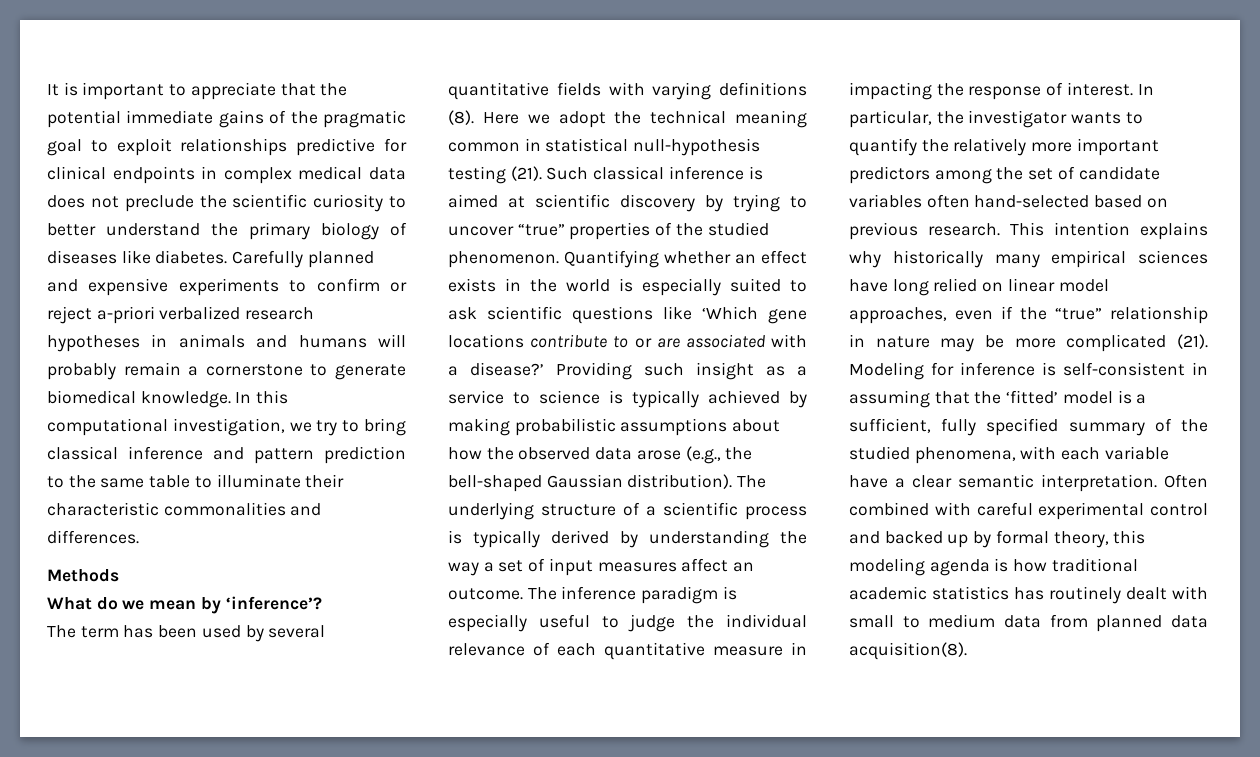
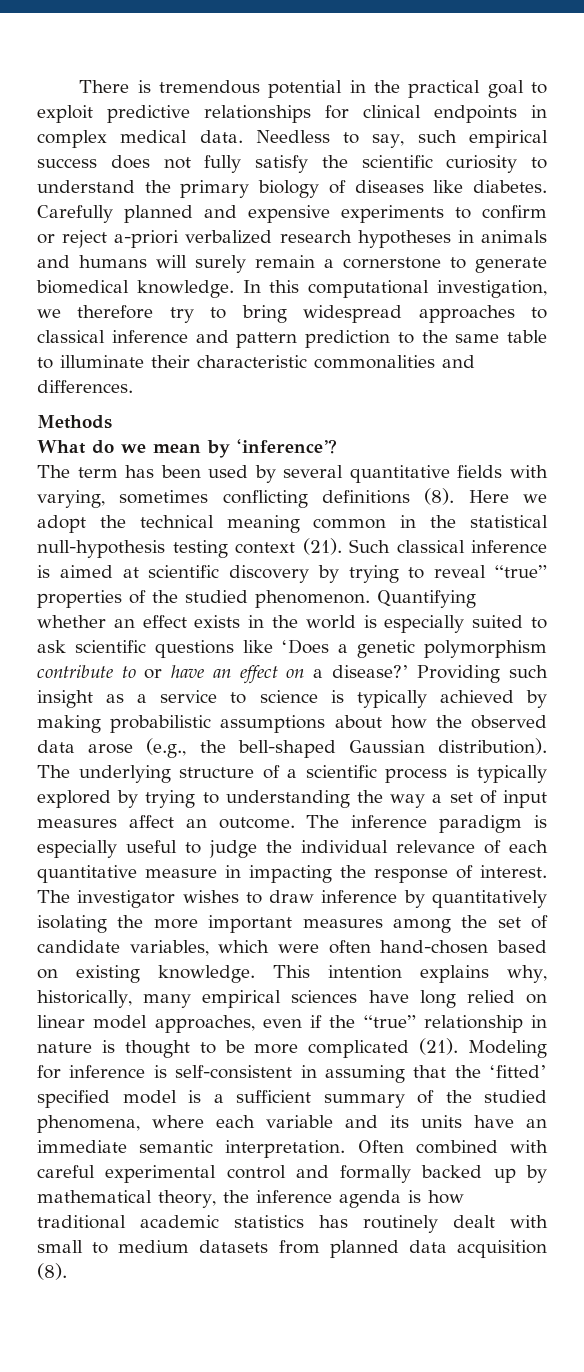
[47,82,348,100] [47,110,406,128] It is important to appreciate that the potential immediate gains of the pragmatic -> [79,80,481,98] There is tremendous potential in the practical
[180,138,376,156] relationships predictive -> [107,105,311,123] predictive relationships
[369,167,406,180] [47,195,194,212] data does not preclude -> [199,130,548,148] [37,155,308,173] data. Needless to say, such empirical success does not fully satisfy
[47,223,96,236] better -> (547, 163) none
[47,363,116,380] probably -> [195,255,246,273] surely
(312, 427) none -> [77,305,154,319] therefore
(407, 427) none -> [303,305,547,323] widespread approaches to
[652,82,712,100] varying -> [37,490,308,508] varying, sometimes conflicting
(541, 144) none -> [430,515,457,528] the
(506, 175) none -> [235,542,295,554] context
[448,226,514,236] uncover -> [434,565,487,578] reveal
[702,306,807,324] [448,334,807,348] ‘Which gene locations contribute to or are associated with -> [281,639,547,658] [37,665,305,684] ‘Does a genetic polymorphism contribute to or have an effect on
[551,530,638,548] derived by -> [37,790,219,808] explored by trying to
[1137,84,1154,95] [849,110,1143,128] [849,138,1027,156] In particular, the investigator wants to quantify the relatively -> [37,890,547,908] [37,915,144,933] The investigator wishes to draw inference by quantitatively isolating the
[849,166,930,184] predictors -> [302,919,383,928] measures
[849,194,1168,208] [849,222,1000,240] variables often hand-selected based on previous research. -> [129,940,547,956] [37,965,256,983] variables, which were often hand-chosen based on existing knowledge.
[849,250,983,268] why historically -> [507,965,548,983] [37,990,132,1008] why, historically,
[940,338,975,352] may -> [101,1040,216,1058] is thought to
(1059, 397) none -> [37,1090,110,1108] specified
[849,418,1059,436] sufficient, fully specified -> [236,1090,311,1103] sufficient
[1020,446,1057,460] with -> [152,1115,204,1128] where
[849,475,952,488] have a clear -> [345,1115,547,1128] [37,1140,127,1153] and its units have an immediate
(880, 537) none -> [340,1165,412,1183] formally
[995,530,1146,548] [849,558,925,576] formal theory, this modeling -> [37,1190,332,1208] mathematical theory, the inference
[1004,615,1041,628] data -> [199,1240,269,1253] datasets
[849,642,967,660] acquisition(8). -> [457,1240,547,1258] [37,1263,67,1280] acquisition (8).

